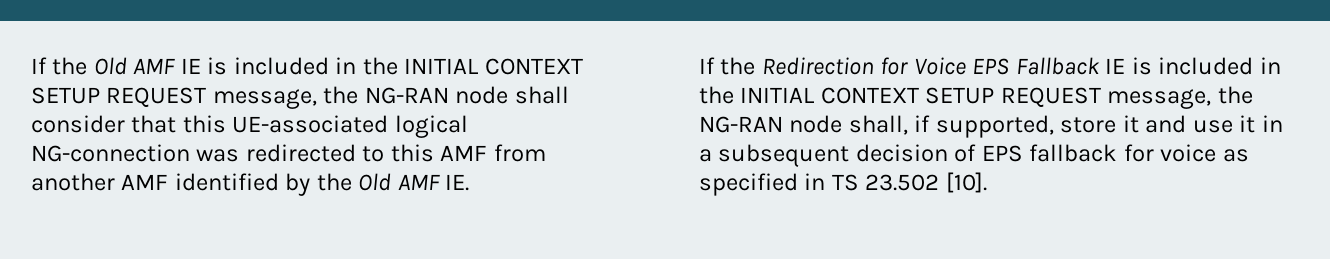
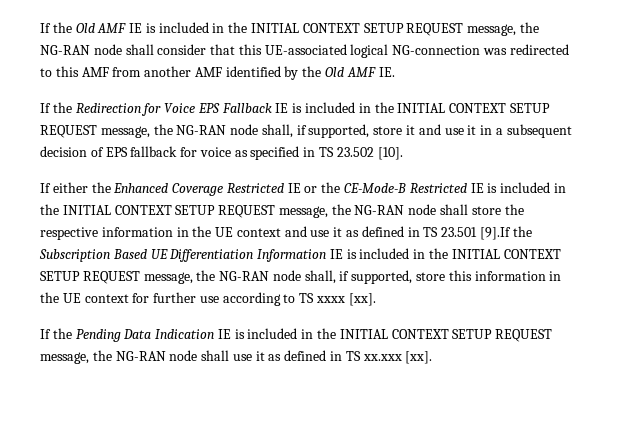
(987, 182) none -> [40,182,566,196] [40,204,524,218] [40,226,532,240] [39,248,561,262] [40,270,562,284] [40,292,376,306] [40,328,553,342] [40,350,433,364] // If either the Enhanced Coverage Restricted IE or the CE-Mode-B Restricted IE is included in the INITIAL CONTEXT SETUP REQUEST message, the NG-RAN node shall store the respective information in the UE context and use it as defined in TS 23.501 [9].If the Subscription Based UE Differentiation Information IE is included in the INITIAL CONTEXT SETUP REQUEST message, the NG-RAN node shall, if supported, store this information in the UE context for further use according to TS xxxx [xx]. // If the Pending Data Indication IE is included in the INITIAL CONTEXT SETUP REQUEST message, the NG-RAN node shall use it as defined in TS xx.xxx [xx].

